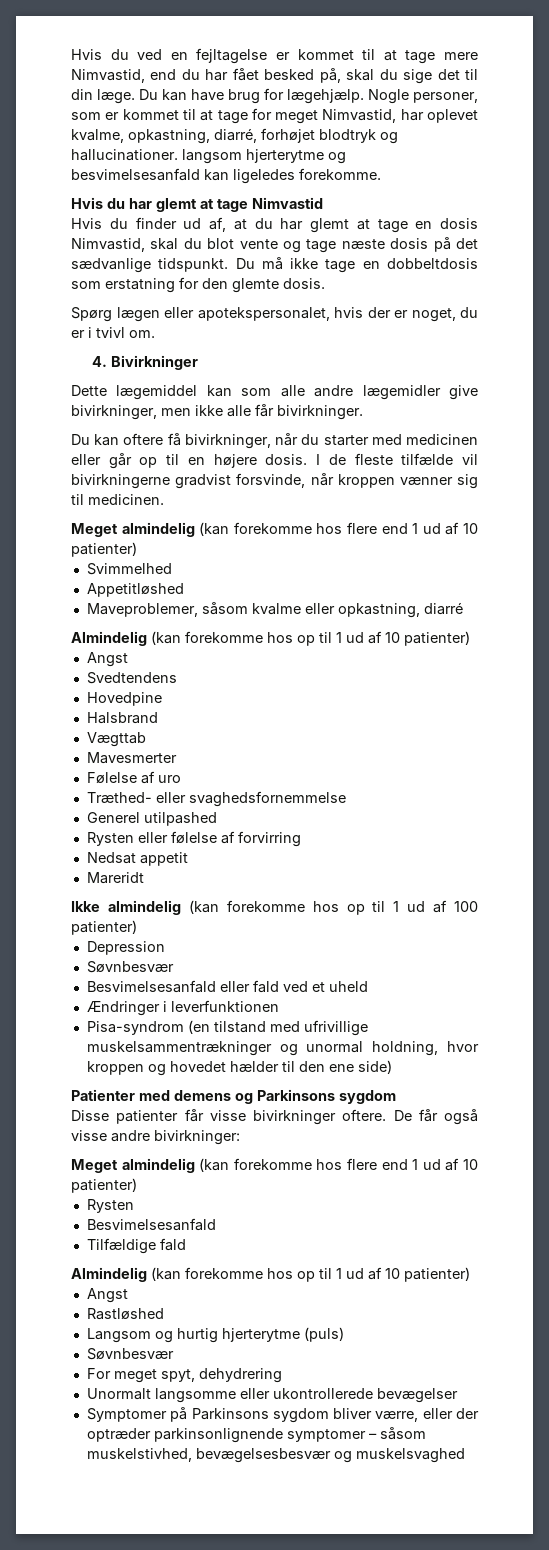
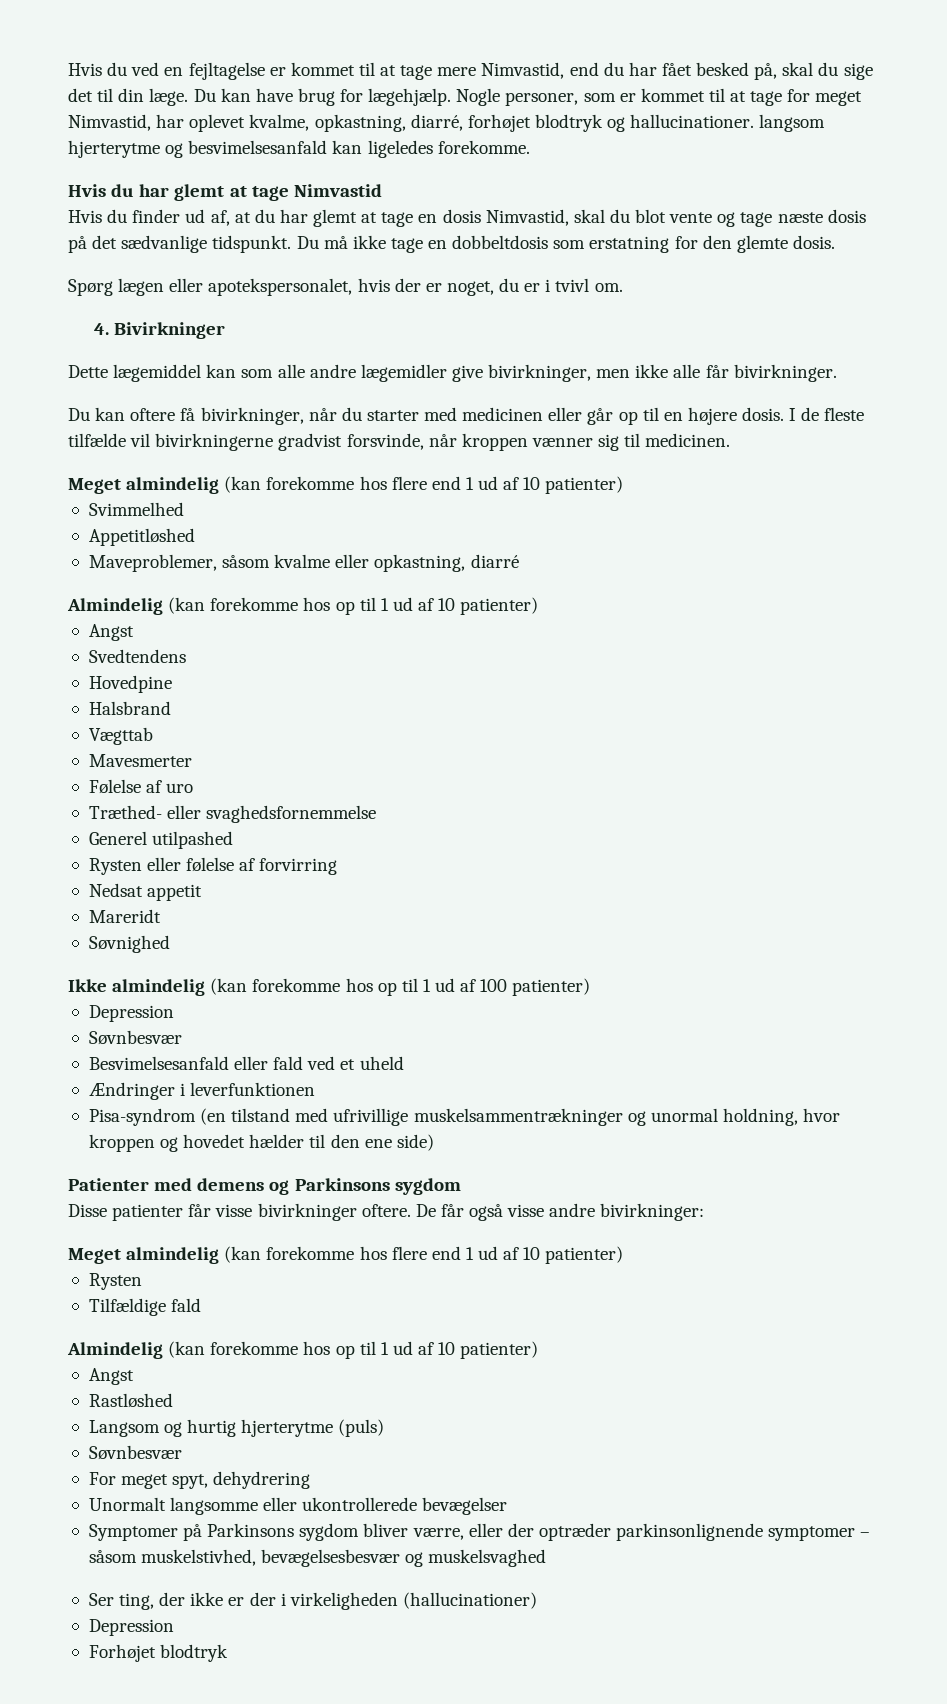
(144, 878) none -> [88,935,170,953] // Søvnighed
[86,1218,216,1231] // Besvimelsesanfald -> (142, 1281) none
(465, 1455) none -> [88,1592,537,1610] [88,1619,174,1636] [88,1644,229,1662] // Ser ting, der ikke er der i virkeligheden (hallucinationer) // Depression // Forhøjet blodtryk

